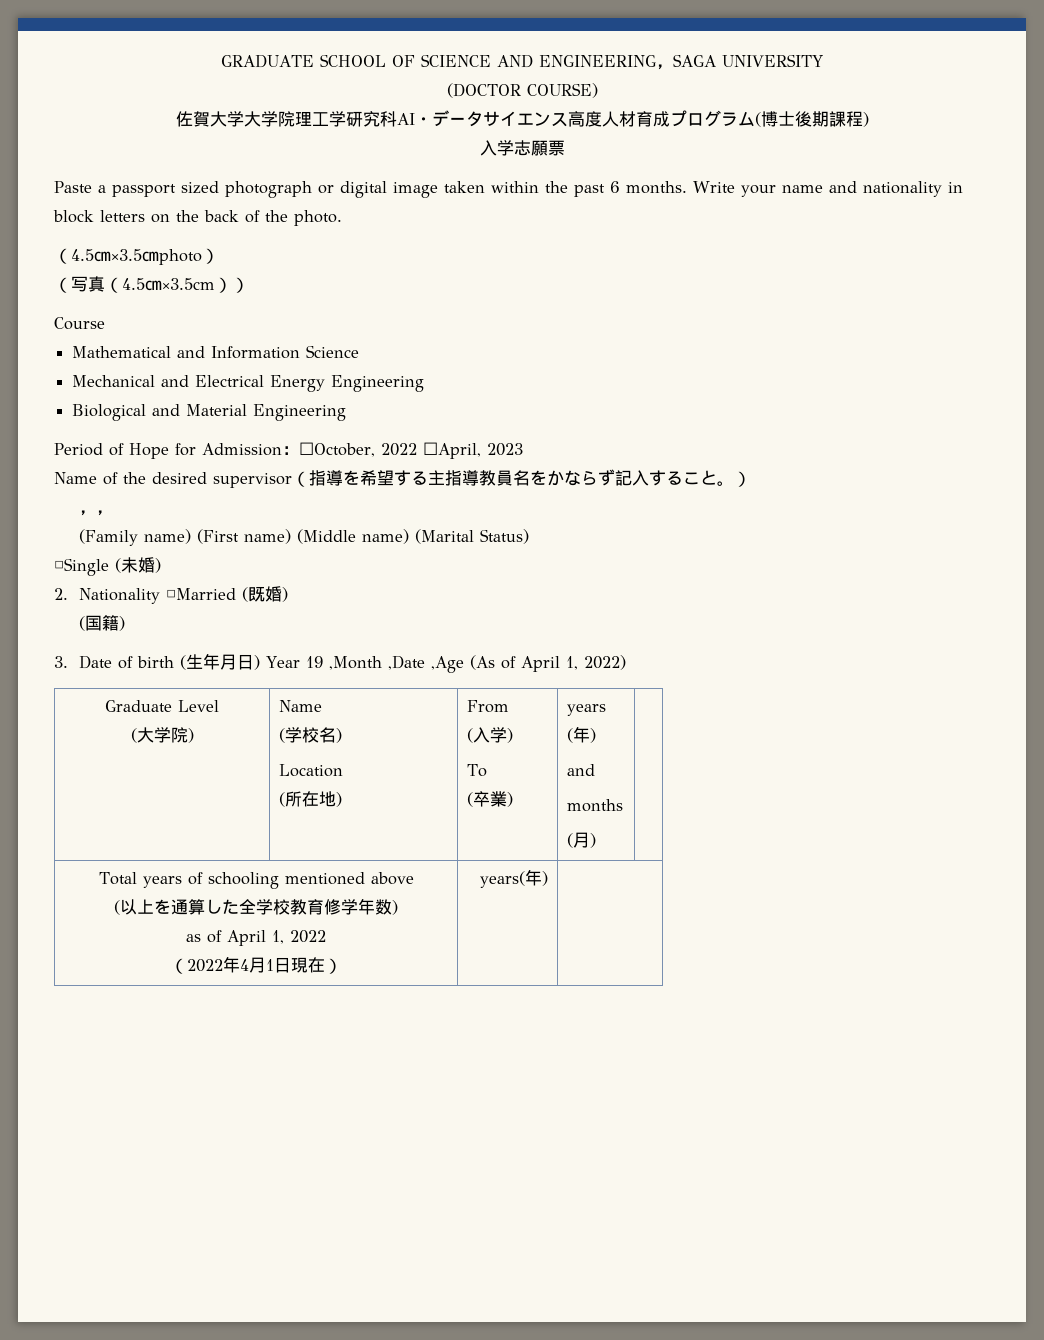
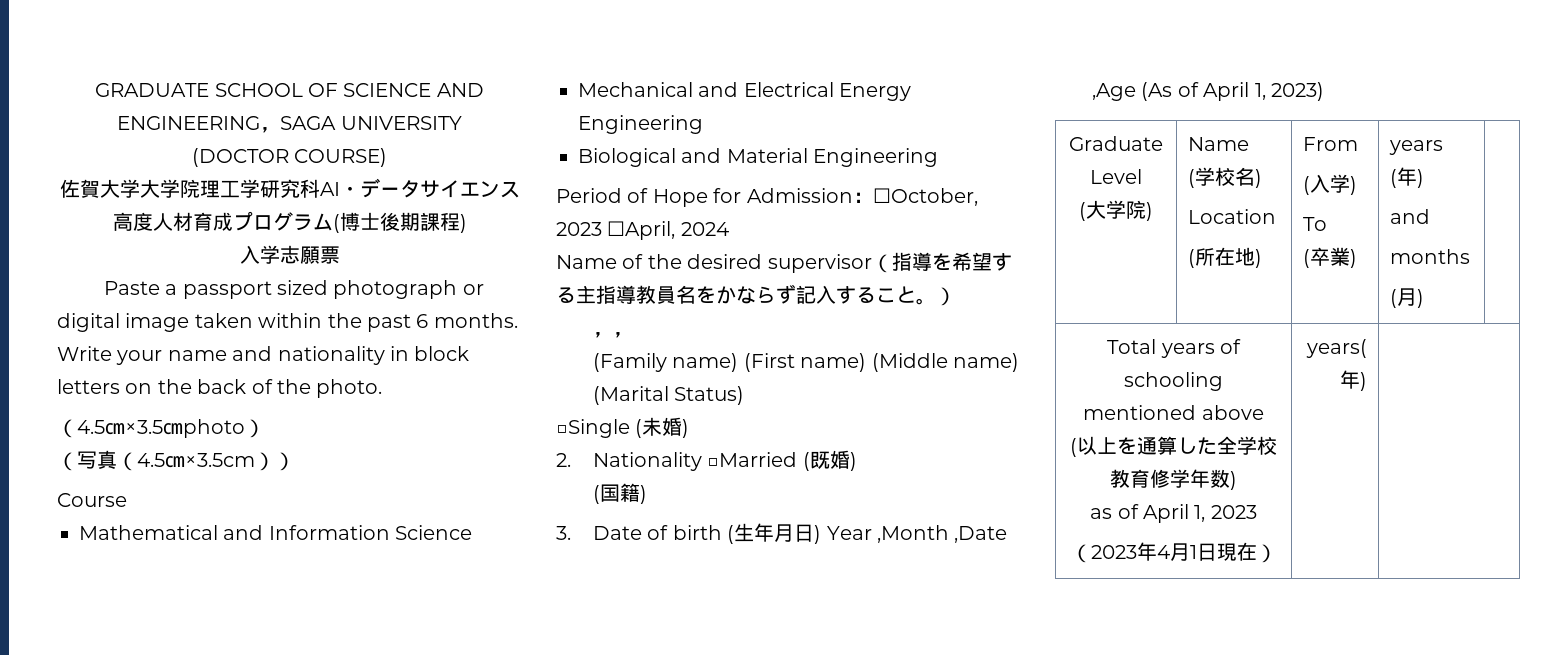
[381,442,523,459] 2022 ☐April, 2023 -> [556,221,729,240] 2023 ☐April, 2024
[306,656,324,668] 19 -> (872, 533) none
[584,655,627,670] 2022) -> [1270,82,1324,101] 2023)
[290,930,326,943] [170,958,223,974] 2022 // （2022 -> [1210,505,1257,519] [1070,544,1137,563] 2023 // （2023

